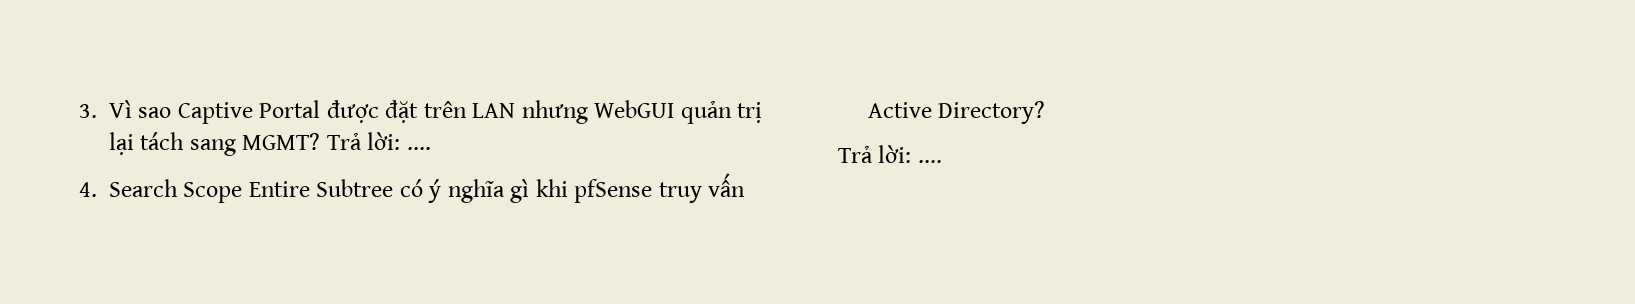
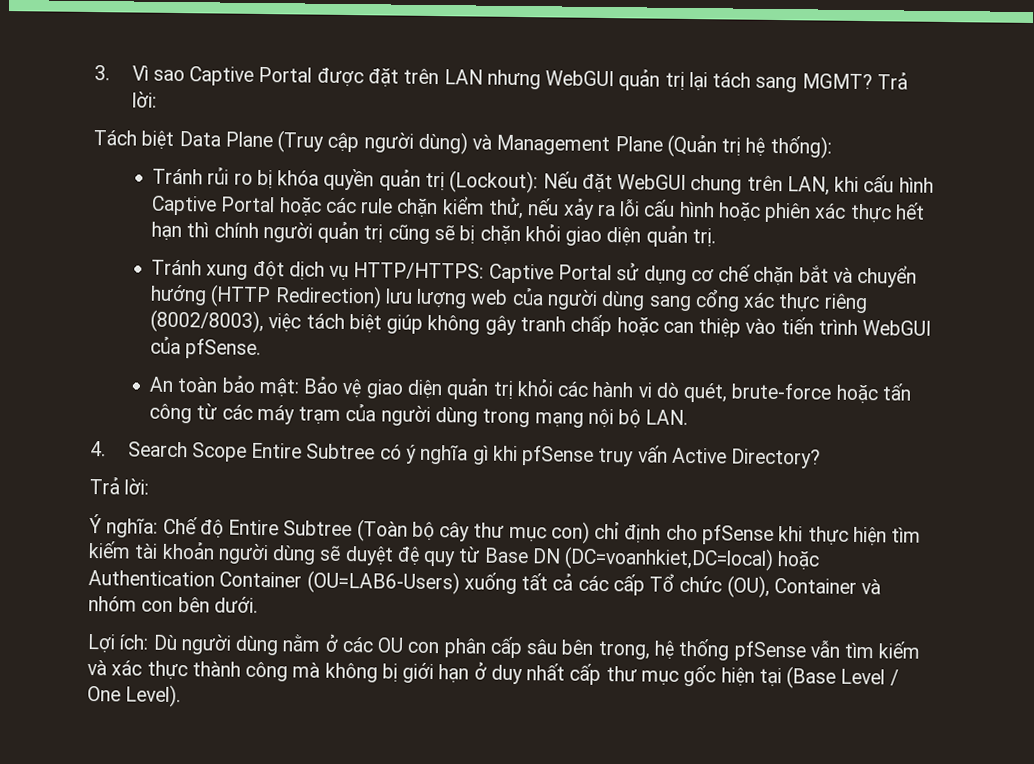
[406,147,431,150] .... -> [93,130,832,159] [152,167,934,196] [151,195,925,223] [151,221,716,247] [151,259,918,288] [150,284,868,314] [150,309,932,338] [150,336,262,360] [149,375,912,404] [149,403,689,428] // Tách biệt Data Plane (Truy cập người dùng) và Management Plane (Quản trị hệ thống): // Tránh rủi ro bị khóa quyền quản trị (Lockout): Nếu đặt WebGUI chung trên LAN, khi cấu hình Captive Portal hoặc các rule chặn kiểm thử, nếu xảy ra lỗi cấu hình hoặc phiên xác thực hết hạn thì chính người quản trị cũng sẽ bị chặn khỏi giao diện quản trị. // Tránh xung đột dịch vụ HTTP/HTTPS: Captive Portal sử dụng cơ chế chặn bắt và chuyển hướng (HTTP Redirection) lưu lượng web của người dùng sang cổng xác thực riêng (8002/8003), việc tách biệt giúp không gây tranh chấp hoặc can thiệp vào tiến trình WebGUI của pfSense. // An toàn bảo mật: Bảo vệ giao diện quản trị khỏi các hành vi dò quét, brute-force hoặc tấn công từ các máy trạm của người dùng trong mạng nội bộ LAN.
[917,160,942,163] .... -> [89,514,922,546] [88,541,821,572] [88,570,882,598] [88,596,258,613] [87,633,921,662] [87,659,899,689] [87,684,182,708] // Ý nghĩa: Chế độ Entire Subtree (Toàn bộ cây thư mục con) chỉ định cho pfSense khi thực hiện tìm kiếm tài khoản người dùng sẽ duyệt đệ quy từ Base DN (DC=voanhkiet,DC=local) hoặc Authentication Container (OU=LAB6-Users) xuống tất cả các cấp Tổ chức (OU), Container và nhóm con bên dưới. // Lợi ích: Dù người dùng nằm ở các OU con phân cấp sâu bên trong, hệ thống pfSense vẫn tìm kiếm và xác thực thành công mà không bị giới hạn ở duy nhất cấp thư mục gốc hiện tại (Base Level / One Level).

